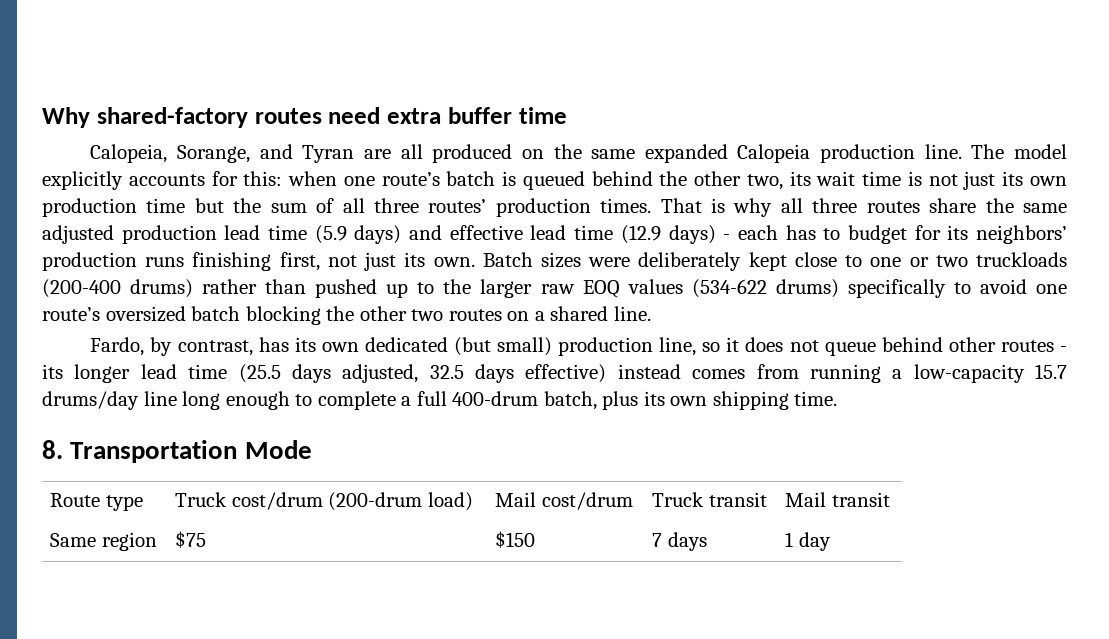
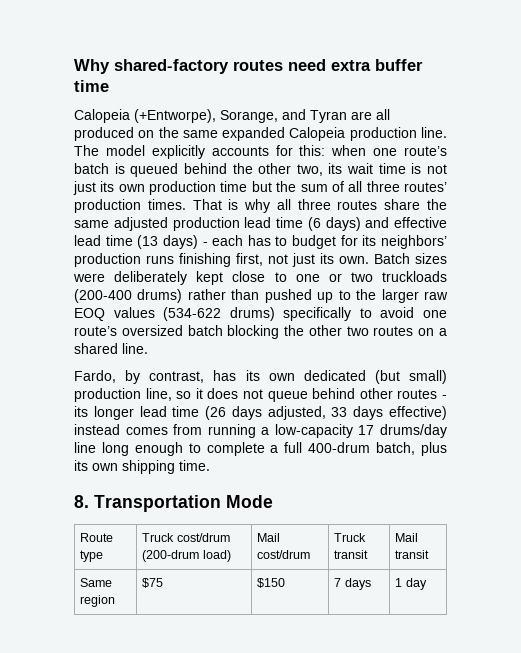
[90,144,168,163] Calopeia, -> [74,109,216,123] Calopeia (+Entworpe),
[314,225,347,244] (5.9 -> [307,217,321,231] (6
[620,225,661,244] (12.9 -> [137,235,159,249] (13
[238,364,281,383] (25.5 -> [205,406,227,420] (26
[429,365,464,379] 32.5 -> [331,407,348,417] 33
[1035,364,1067,379] 15.7 -> [358,425,375,435] 17

